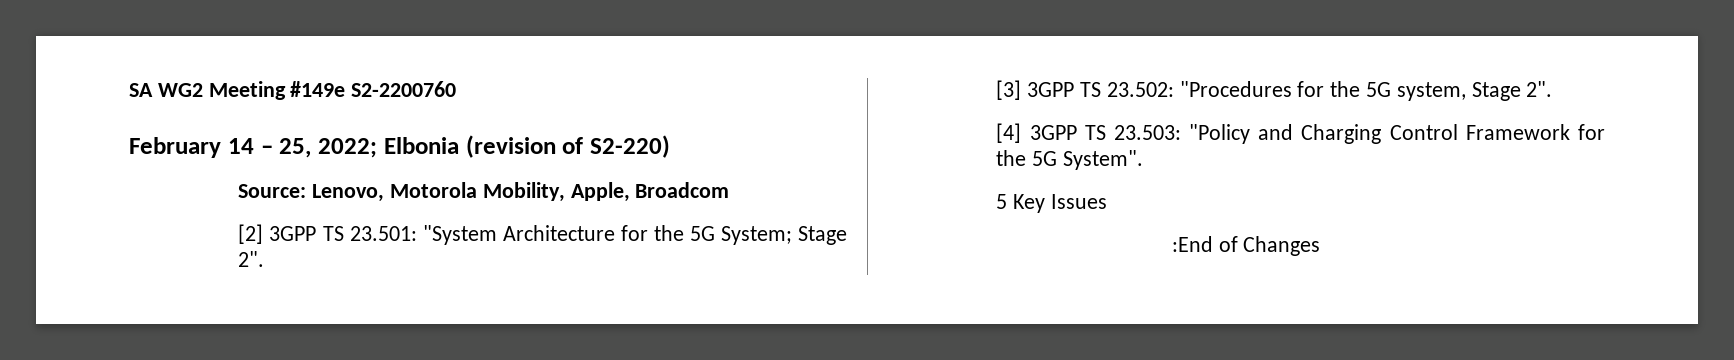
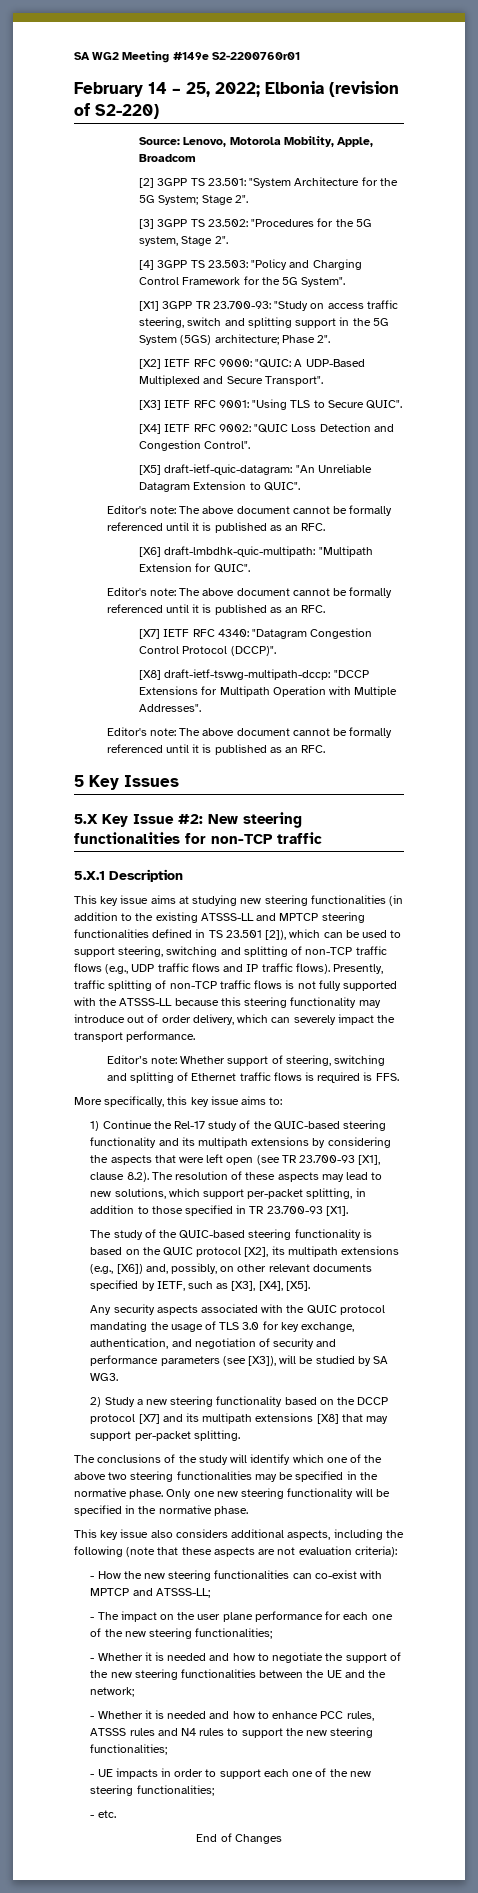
[351,81,457,97] S2-2200760 -> [211,52,300,60] S2-2200760r01
[996,194,1108,213] [1171,236,1213,252] 5 Key Issues // :End -> [139,300,398,311] [139,317,389,328] [139,334,331,345] [139,359,365,369] [139,375,323,386] [139,399,403,410] [139,423,394,434] [139,440,251,451] [139,464,372,475] [139,481,300,492] [106,505,393,516] [106,522,326,533] [139,546,373,557] [139,563,250,573] [106,587,393,598] [106,604,326,615] [139,628,373,639] [139,646,276,656] [139,669,369,680] [139,686,398,697] [139,704,202,712] [106,727,393,738] [106,744,326,755] [74,775,179,790] [74,812,302,828] [74,832,322,844] [74,869,183,882] [74,895,404,906] [74,912,365,923] [74,929,402,940] [74,946,387,957] [74,963,384,974] [74,980,398,991] [74,997,381,1008] [74,1014,396,1025] [74,1031,196,1042] [106,1055,385,1066] [106,1072,399,1083] [74,1096,283,1107] [90,1120,387,1131] [90,1137,391,1148] [90,1154,381,1165] [90,1171,383,1182] [90,1188,366,1199] [90,1205,348,1216] [90,1229,372,1240] [90,1246,400,1257] [90,1263,372,1274] [90,1280,310,1291] [90,1304,385,1315] [90,1321,355,1332] [90,1338,337,1349] [90,1355,389,1366] [90,1373,119,1381] [90,1396,389,1407] [90,1413,389,1424] [90,1430,240,1441] [74,1454,383,1465] [74,1471,378,1482] [74,1488,390,1499] [74,1505,248,1516] [74,1529,404,1540] [74,1546,397,1557] [90,1570,383,1581] [90,1588,210,1598] [90,1611,393,1622] [90,1628,273,1639] [90,1652,401,1663] [90,1669,387,1680] [90,1687,135,1697] [90,1710,374,1721] [90,1727,374,1738] [90,1744,168,1755] [90,1768,371,1779] [90,1785,214,1796] [90,1810,116,1818] [196,1834,218,1842] [X1] 3GPP TR 23.700-93: "Study on access traffic steering, switch and splitting support in the 5G System (5GS) architecture; Phase 2". // [X2] IETF RFC 9000: "QUIC: A UDP-Based Multiplexed and Secure Transport". // [X3] IETF RFC 9001: "Using TLS to Secure QUIC". // [X4] IETF RFC 9002: "QUIC Loss Detection and Congestion Control". // [X5] draft-ietf-quic-datagram: "An Unreliable Datagram Extension to QUIC". // Editor's note: The above document cannot be formally referenced until it is published as an RFC. // [X6] draft-lmbdhk-quic-multipath: "Multipath Extension for QUIC". // Editor's note: The above document cannot be formally referenced until it is published as an RFC. // [X7] IETF RFC 4340: "Datagram Congestion Control Protocol (DCCP)". // [X8] draft-ietf-tsvwg-multipath-dccp: "DCCP Extensions for Multipath Operation with Multiple Addresses". // Editor's note: The above document cannot be formally referenced until it is published as an RFC. // 5 Key Issues // 5.X Key Issue #2: New steering functionalities for non-TCP traffic // 5.X.1 Description // This key issue aims at studying new steering functionalities (in addition to the existing ATSSS-LL and MPTCP steering functionalities defined in TS 23.501 [2]), which can be used to support steering, switching and splitting of non-TCP traffic flows (e.g., UDP traffic flows and IP traffic flows). Presently, traffic splitting of non-TCP traffic flows is not fully supported with the ATSSS-LL because this steering functionality may introduce out of order delivery, which can severely impact the transport performance. // Editor’s note: Whether support of steering, switching and splitting of Ethernet traffic flows is required is FFS. // More specifically, this key issue aims to: // 1) Continue the Rel-17 study of the QUIC-based steering functionality and its multipath extensions by considering the aspects that were left open (see TR 23.700-93 [X1], clause 8.2). The resolution of these aspects may lead to new solutions, which support per-packet splitting, in addition to those specified in TR 23.700-93 [X1]. // The study of the QUIC-based steering functionality is based on the QUIC protocol [X2], its multipath extensions (e.g., [X6]) and, possibly, on other relevant documents specified by IETF, such as [X3], [X4], [X5]. // Any security aspects associated with the QUIC protocol mandating the usage of TLS 3.0 for key exchange, authentication, and negotiation of security and performance parameters (see [X3]), will be studied by SA WG3. // 2) Study a new steering functionality based on the DCCP protocol [X7] and its multipath extensions [X8] that may support per-packet splitting. // The conclusions of the study will identify which one of the above two steering functionalities may be specified in the normative phase. Only one new steering functionality will be specified in the normative phase. // This key issue also considers additional aspects, including the following (note that these aspects are not evaluation criteria): // - How the new steering functionalities can co-exist with MPTCP and ATSSS-LL; // - The impact on the user plane performance for each one of the new steering functionalities; // - Whether it is needed and how to negotiate the support of the new steering functionalities between the UE and the network; // - Whether it is needed and how to enhance PCC rules, ATSSS rules and N4 rules to support the new steering functionalities; // - UE impacts in order to support each one of the new steering functionalities; // - etc. // End

